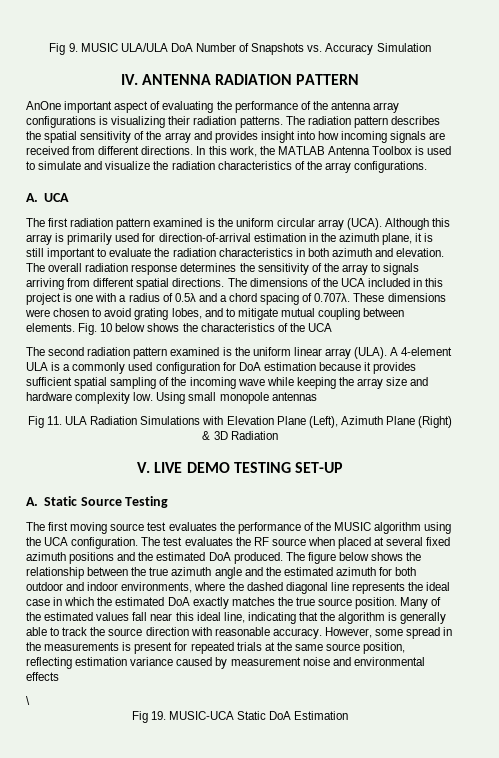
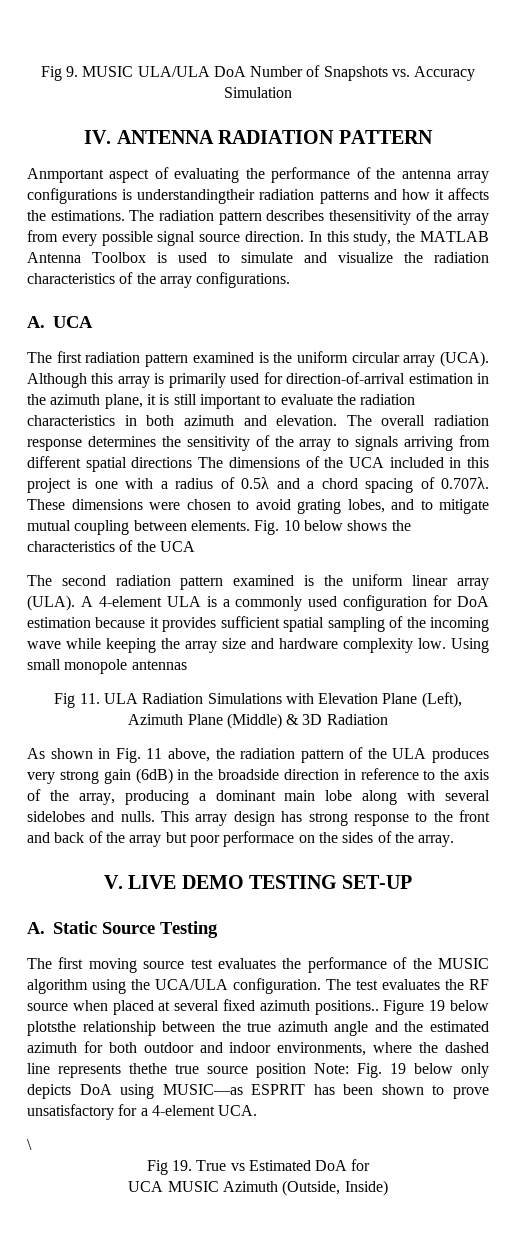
[26,101,113,113] AnOne important -> [27,168,104,183] Anmportant
[111,116,440,128] [26,131,446,143] [26,146,194,155] visualizing their radiation patterns. The radiation pattern describes the spatial sensitivity of the array and provides insight into how incoming signals are received from different directions. -> [137,188,489,204] [27,209,490,225] [27,230,304,246] understandingtheir radiation patterns and how it affects the estimations. The radiation pattern describes thesensitivity of the array from every possible signal source direction.
[228,146,257,157] work, -> [353,231,392,246] study,
[172,278,225,287] directions. -> [131,457,193,468] directions
[418,416,453,428] (Right) -> [226,713,282,729] (Middle)
(278, 435) none -> [27,747,489,763] [27,768,489,784] [27,789,490,805] [27,810,491,826] [27,831,455,847] // As shown in Fig. 11 above, the radiation pattern of the ULA produces very strong gain (6dB) in the broadside direction in reference to the axis of the array, producing a dominant main lobe along with several sidelobes and nulls. This array design has strong response to the front and back of the array but poor performace on the sides of the array.
[44,537,69,546] UCA -> [155,979,228,990] UCA/ULA
[69,552,422,564] positions and the estimated DoA produced. The figure below shows the -> [314,1000,490,1015] [27,1021,76,1036] positions.. Figure 19 below plotsthe
[285,582,328,594] diagonal -> (490, 1047) none
[408,582,451,591] [26,597,442,609] [26,612,447,624] [26,627,453,639] [26,642,406,654] [26,657,425,669] [26,672,59,681] [26,696,30,705] [131,711,349,723] the ideal case in which the estimated DoA exactly matches the true source position. Many of the estimated values fall near this ideal line, indicating that the algorithm is generally able to track the source direction with reasonable accuracy. However, some spread in the measurements is present for repeated trials at the same source position, reflecting estimation variance caused by measurement noise and environmental effects // \ // Fig 19. MUSIC-UCA Static DoA Estimation -> [129,1063,489,1078] [27,1084,489,1099] [27,1104,258,1120] [27,1139,32,1150] [146,1159,371,1175] [128,1180,388,1196] thethe true source position Note: Fig. 19 below only depicts DoA using MUSIC—as ESPRIT has been shown to prove unsatisfactory for a 4-element UCA. // \ // Fig 19. True vs Estimated DoA for // UCA MUSIC Azimuth (Outside, Inside)

